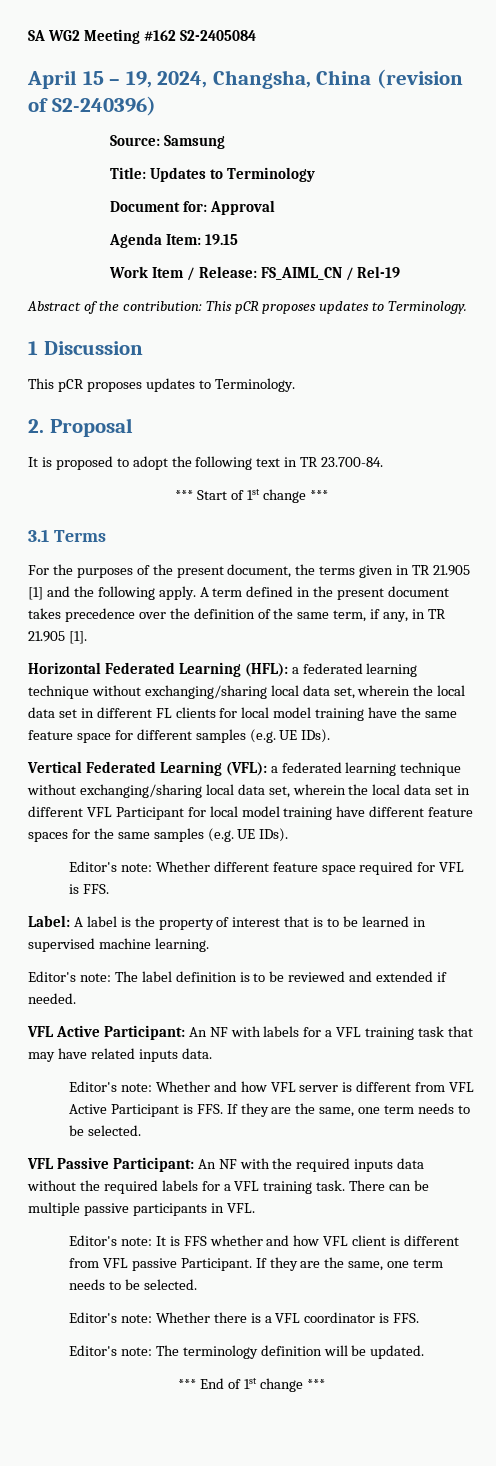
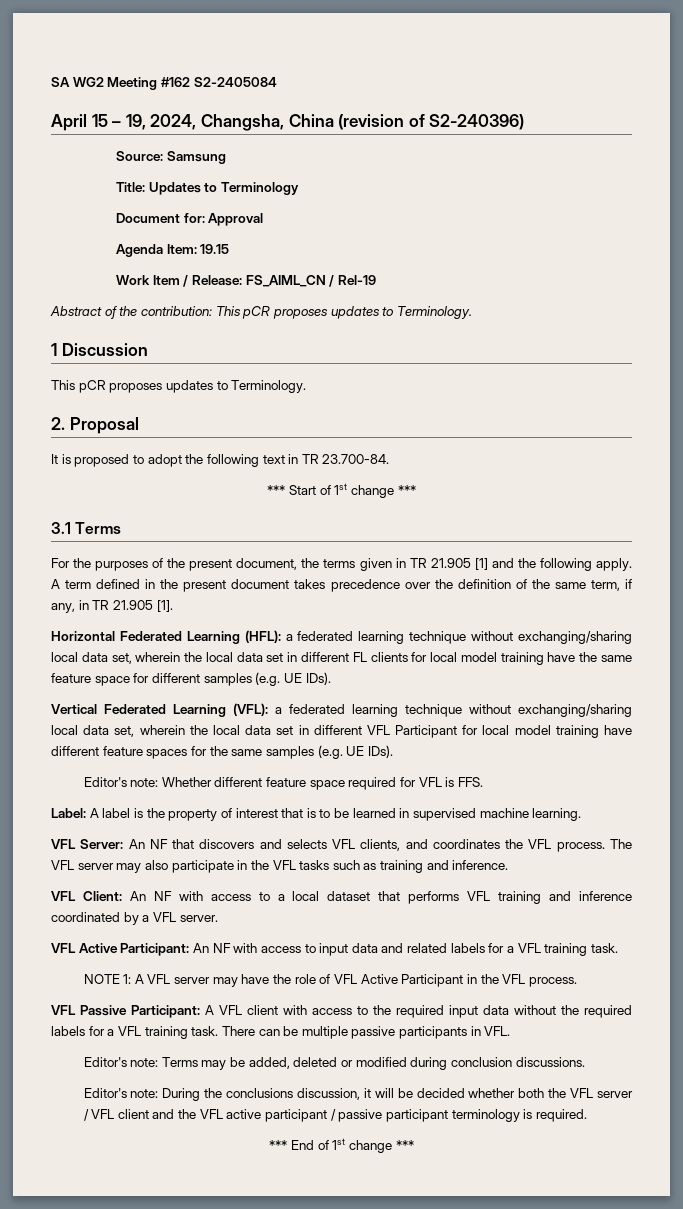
[28,971,448,982] [28,993,76,1004] Editor's note: The label definition is to be reviewed and extended if needed. -> [51,839,632,852] [51,860,509,873] [51,891,632,904] [51,912,218,925] VFL Server: An NF that discovers and selects VFL clients, and coordinates the VFL process. The VFL server may also participate in the VFL tasks such as training and inference. // VFL Client: An NF with access to a local dataset that performs VFL training and inference coordinated by a VFL server.
[263,1026,473,1040] [28,1048,212,1062] [68,1081,475,1092] [68,1103,470,1117] [68,1125,141,1136] [27,1157,394,1172] labels for a VFL training task that may have related inputs data. // Editor's note: Whether and how VFL server is different from VFL Active Participant is FFS. If they are the same, one term needs to be selected. // VFL Passive Participant: An NF with the required inputs -> [260,943,618,956] [83,974,577,987] [51,1005,478,1018] access to input data and related labels for a VFL training task. // NOTE 1: A VFL server may have the role of VFL Active Participant in the VFL process. // VFL Passive Participant: A VFL client with access to the required input
[155,1235,460,1246] [68,1257,444,1271] [68,1279,197,1290] [68,1312,420,1323] [68,1345,425,1359] It is FFS whether and how VFL client is different from VFL passive Participant. If they are the same, one term needs to be selected. // Editor's note: Whether there is a VFL coordinator is FFS. // Editor's note: The terminology definition will be updated. -> [161,1057,585,1070] [83,1088,634,1101] [83,1109,587,1122] Terms may be added, deleted or modified during conclusion discussions. // Editor's note: During the conclusions discussion, it will be decided whether both the VFL server / VFL client and the VFL active participant / passive participant terminology is required.

